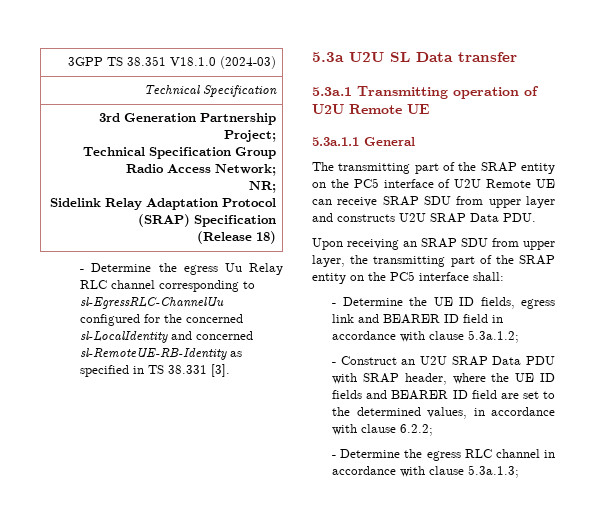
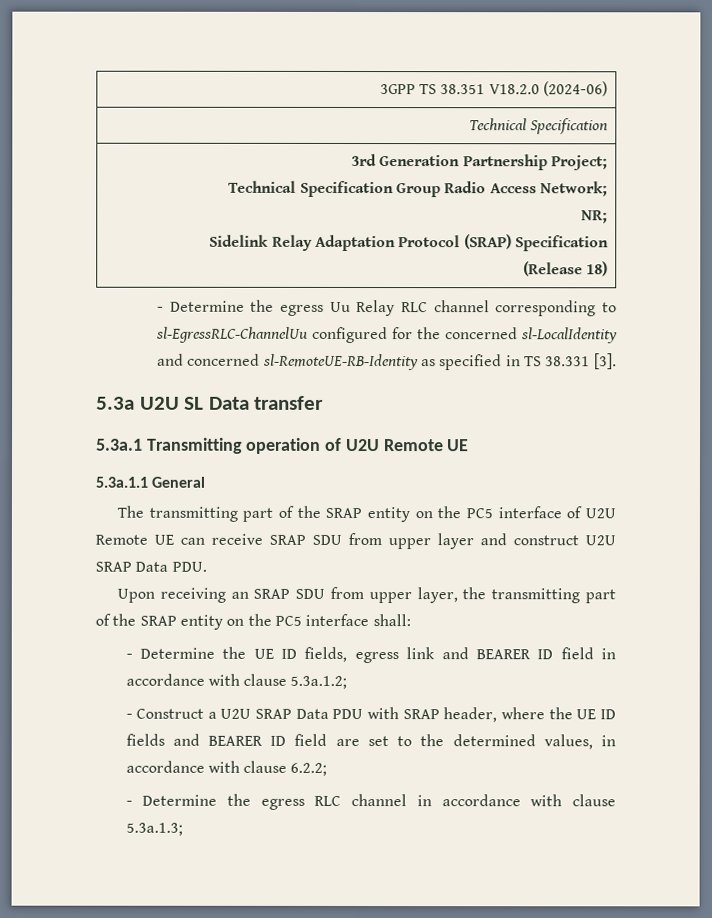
[169,56,276,69] V18.1.0 (2024-03) -> [488,81,609,97] V18.2.0 (2024-06)
[337,214,395,222] constructs -> [513,535,579,546] construct
[401,359,416,365] an -> [207,711,217,719] a

